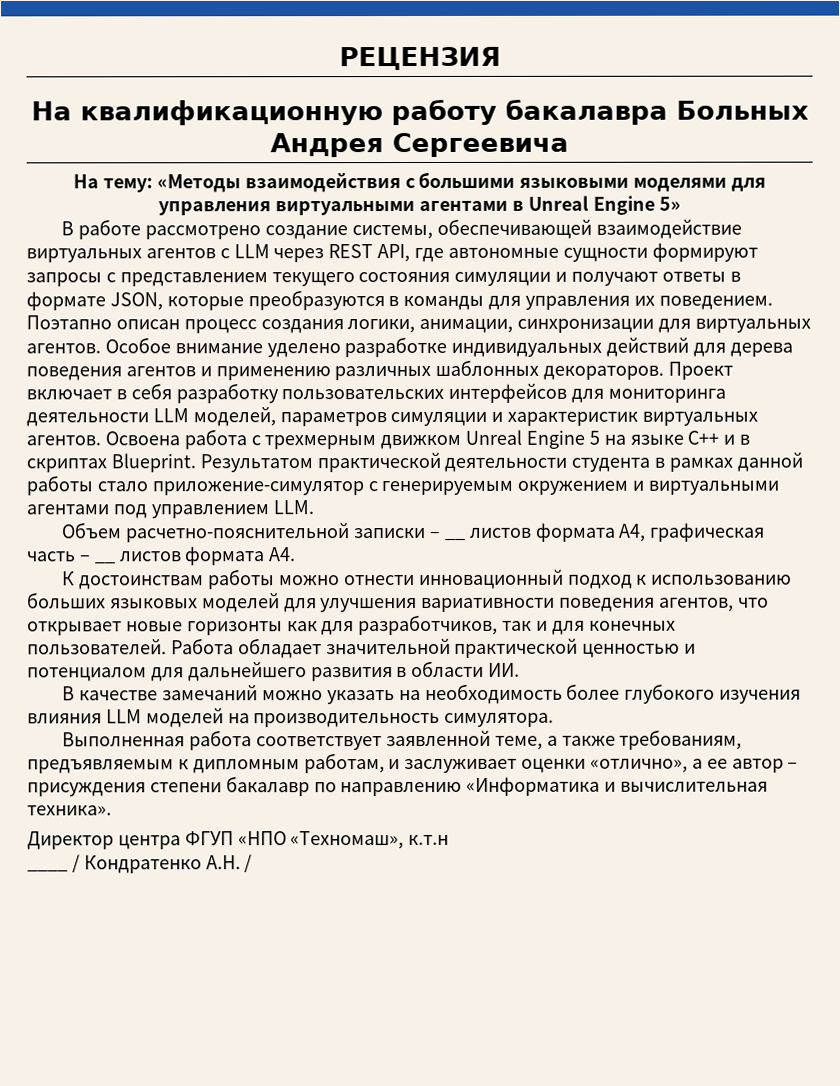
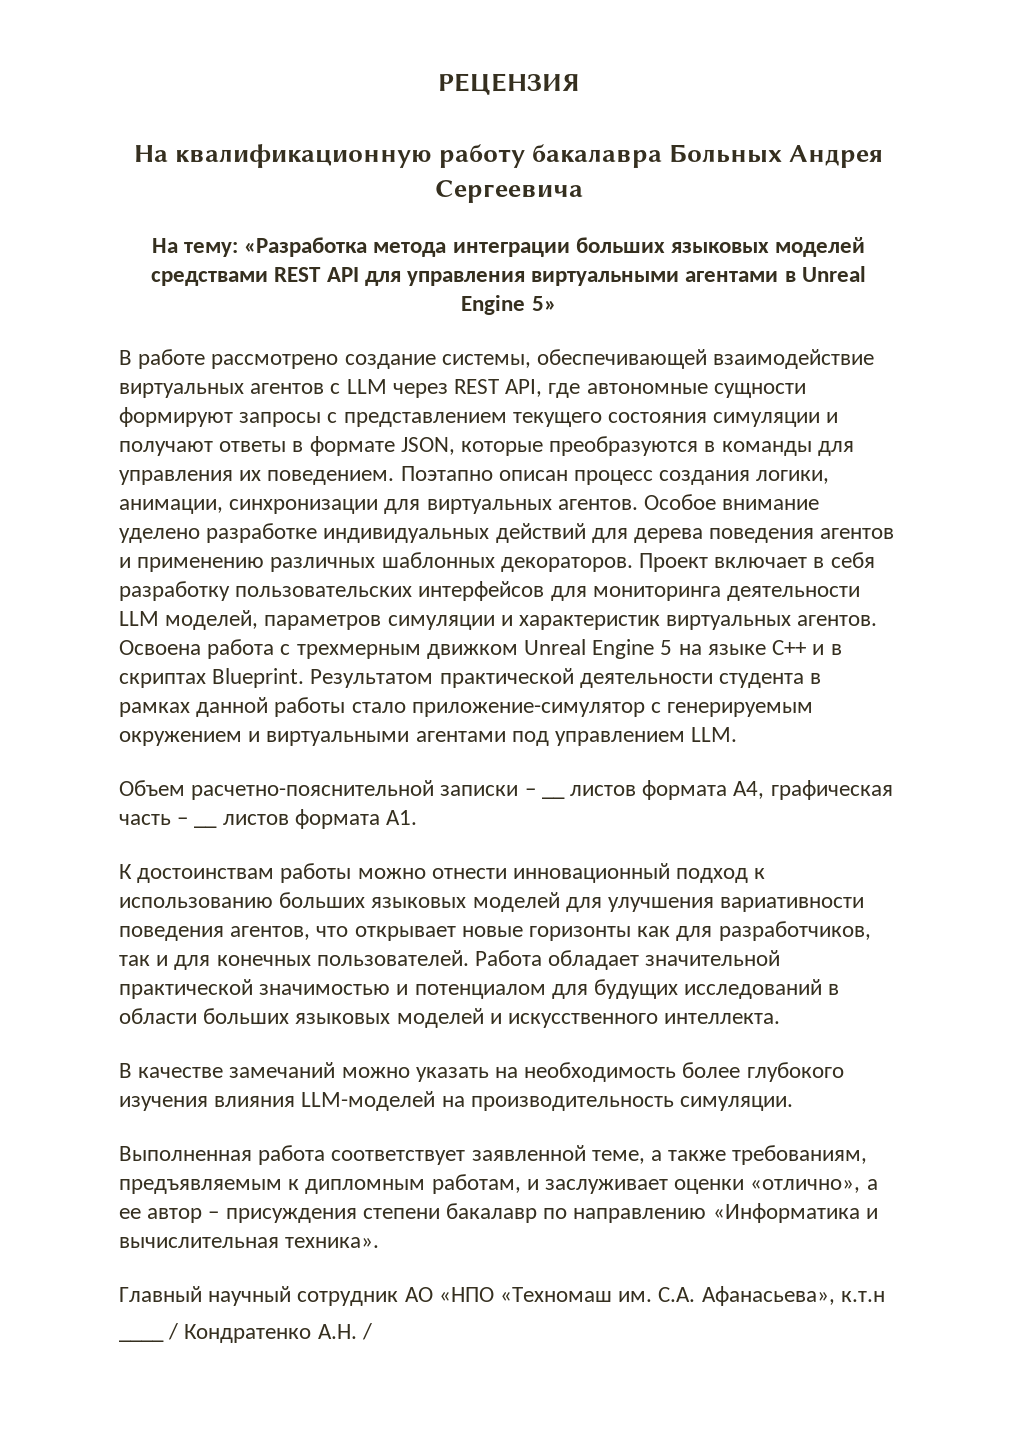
[156,171,728,193] «Методы взаимодействия с большими языковыми моделями -> [244,237,866,257] [151,267,359,286] «Разработка метода интеграции больших языковых моделей средствами REST API
[269,547,297,562] А4. -> [386,810,418,825] А1.
[582,643,681,658] ценностью -> [259,984,391,995] значимостью
[187,660,521,682] дальнейшего развития в области ИИ. -> [594,979,840,999] [119,1008,781,1028] будущих исследований в области больших языковых моделей и искусственного интеллекта.
[105,707,224,728] LLM моделей -> [301,1091,436,1111] LLM-моделей
[444,712,555,727] симулятора. -> [680,1096,794,1111] симуляции.
[27,831,405,850] Директор центра ФГУП «НПО «Техномаш», -> [119,1286,835,1306] Главный научный сотрудник АО «НПО «Техномаш им. С.А. Афанасьева»,

